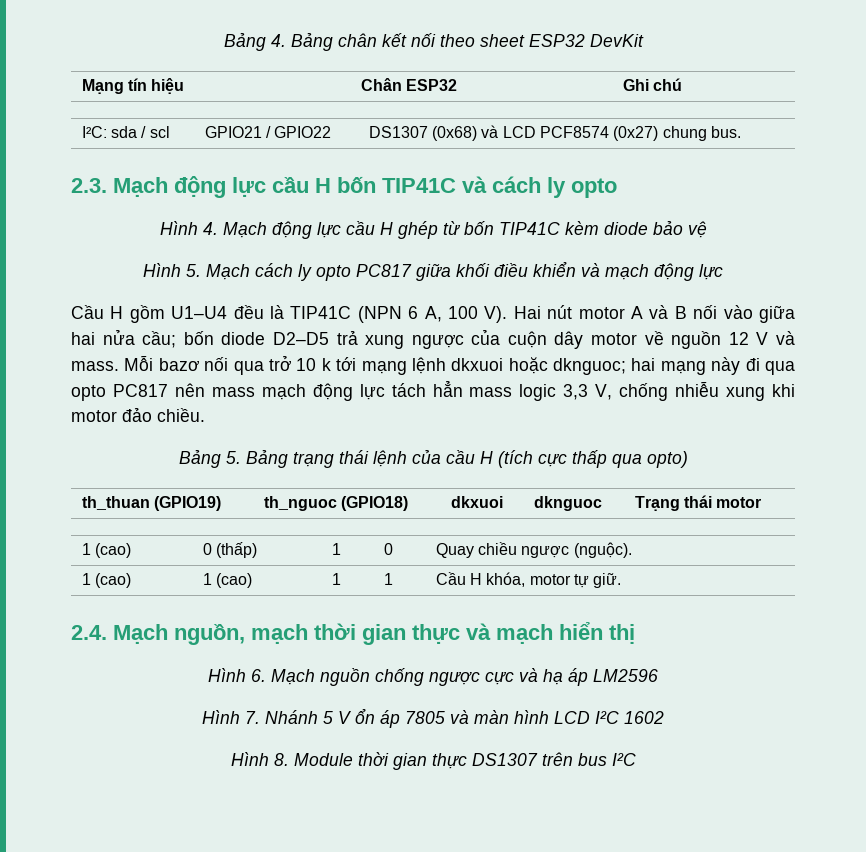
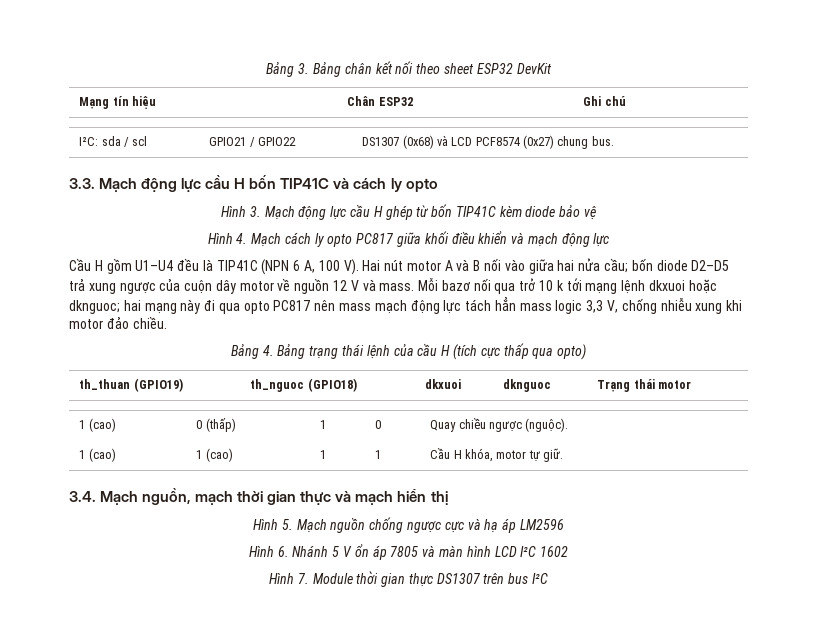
[223,33,286,51] Bảng 4. -> [266,62,310,77] Bảng 3.
[71,178,107,193] 2.3. -> [69,178,95,189] 3.3.
[202,222,218,235] 4. -> [249,206,261,217] 3.
[186,264,201,277] 5. -> [236,233,248,244] 4.
[225,451,241,464] 5. -> [262,345,274,356] 4.
[71,625,107,640] 2.4. -> [69,491,96,502] 3.4.
[251,669,266,682] 6. -> [281,519,293,530] 5.
[245,711,260,724] 7. -> [277,546,289,557] 6.
[273,753,289,766] 8. -> [297,573,309,584] 7.

